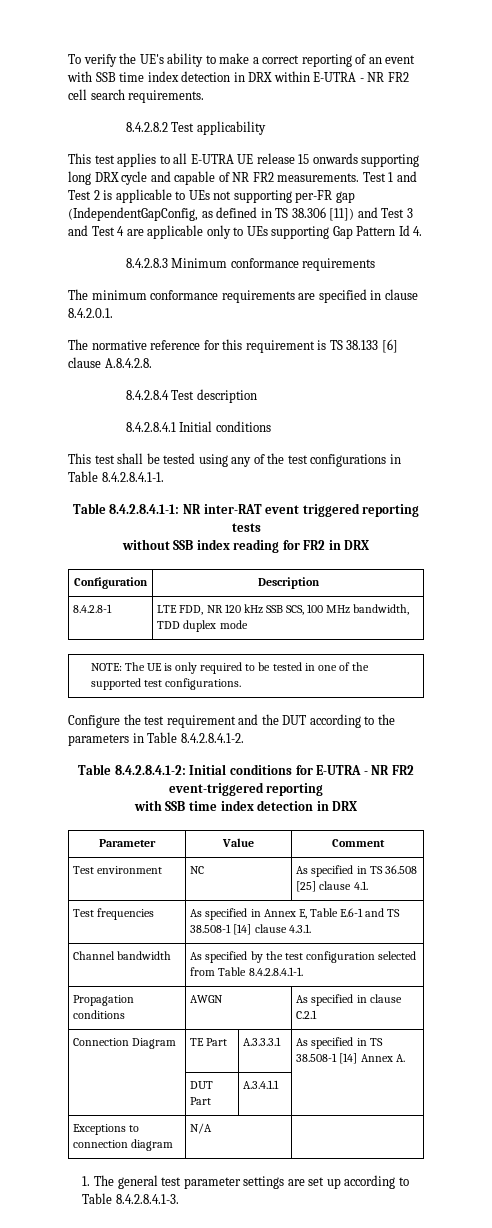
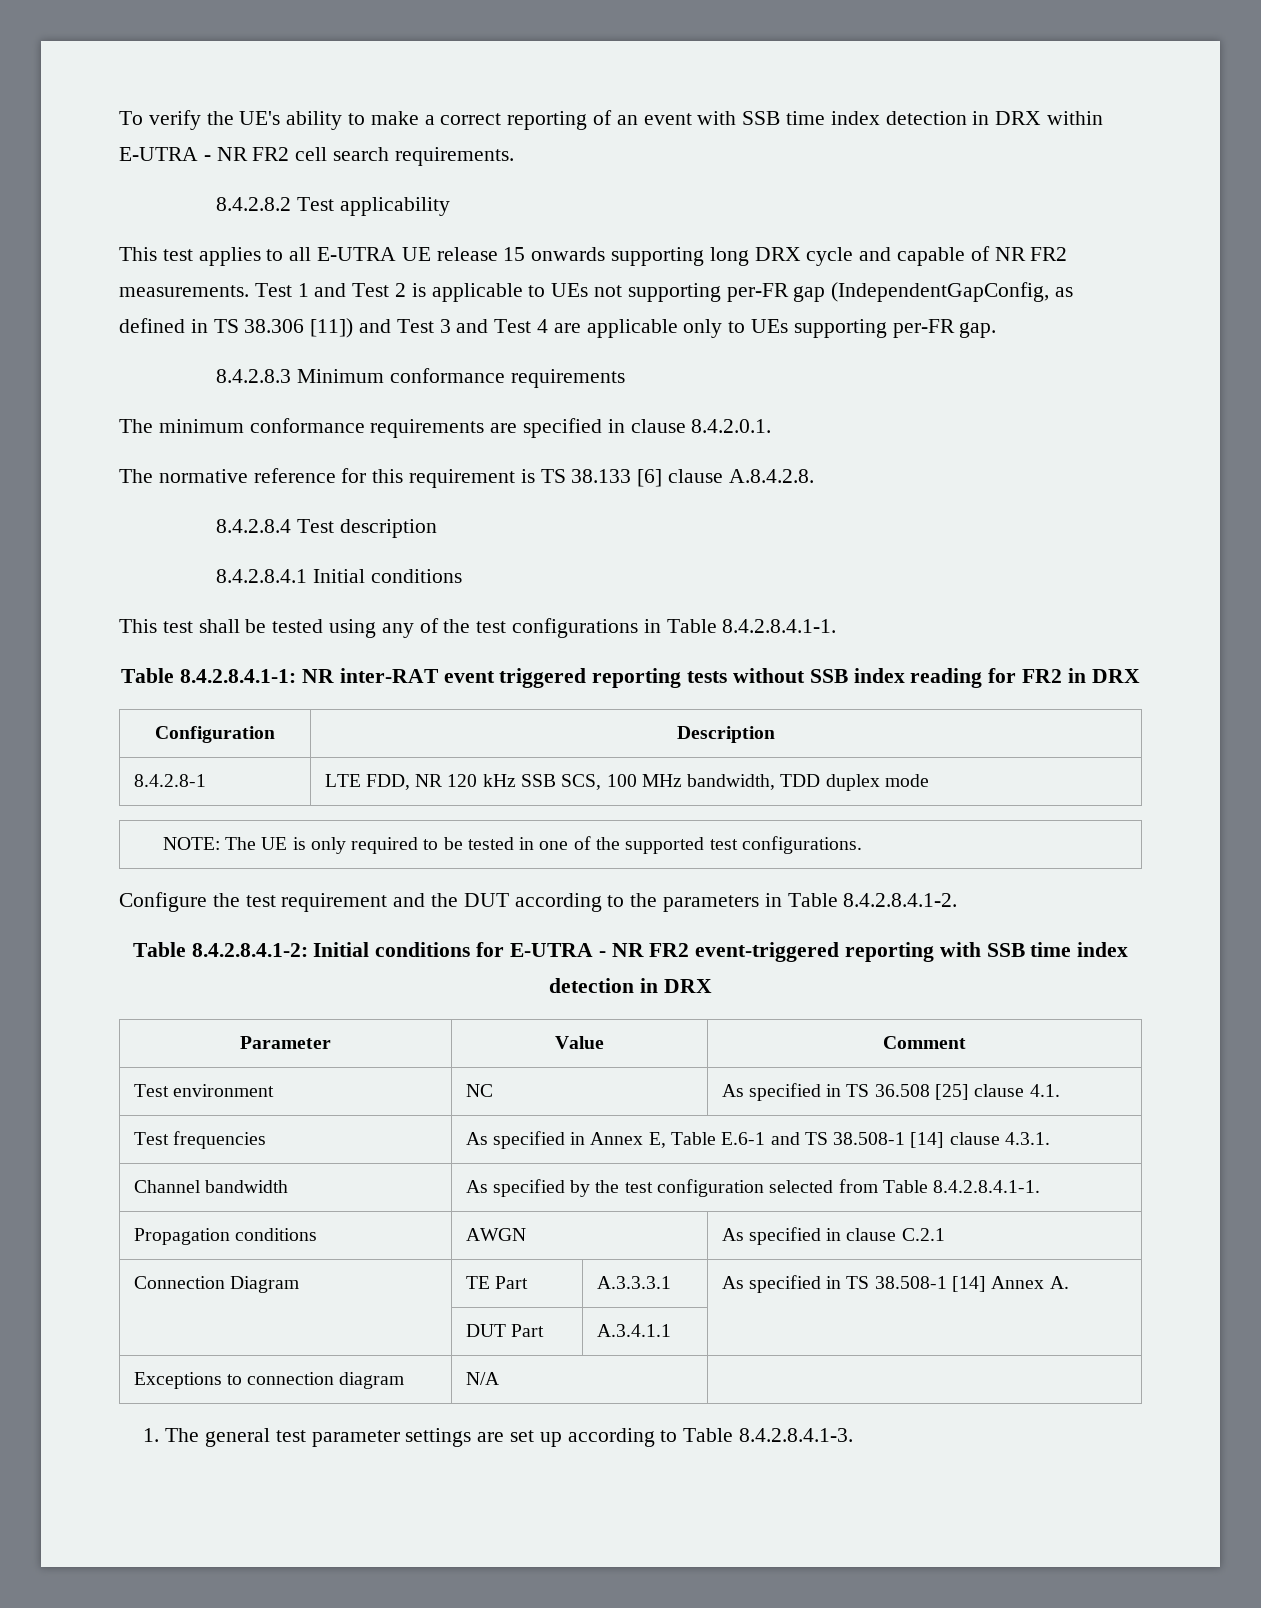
[332,225,423,239] Gap Pattern Id 4. -> [892,319,997,338] per-FR gap.
(261, 527) // -> (728, 677) none
(324, 789) // -> (934, 952) none

